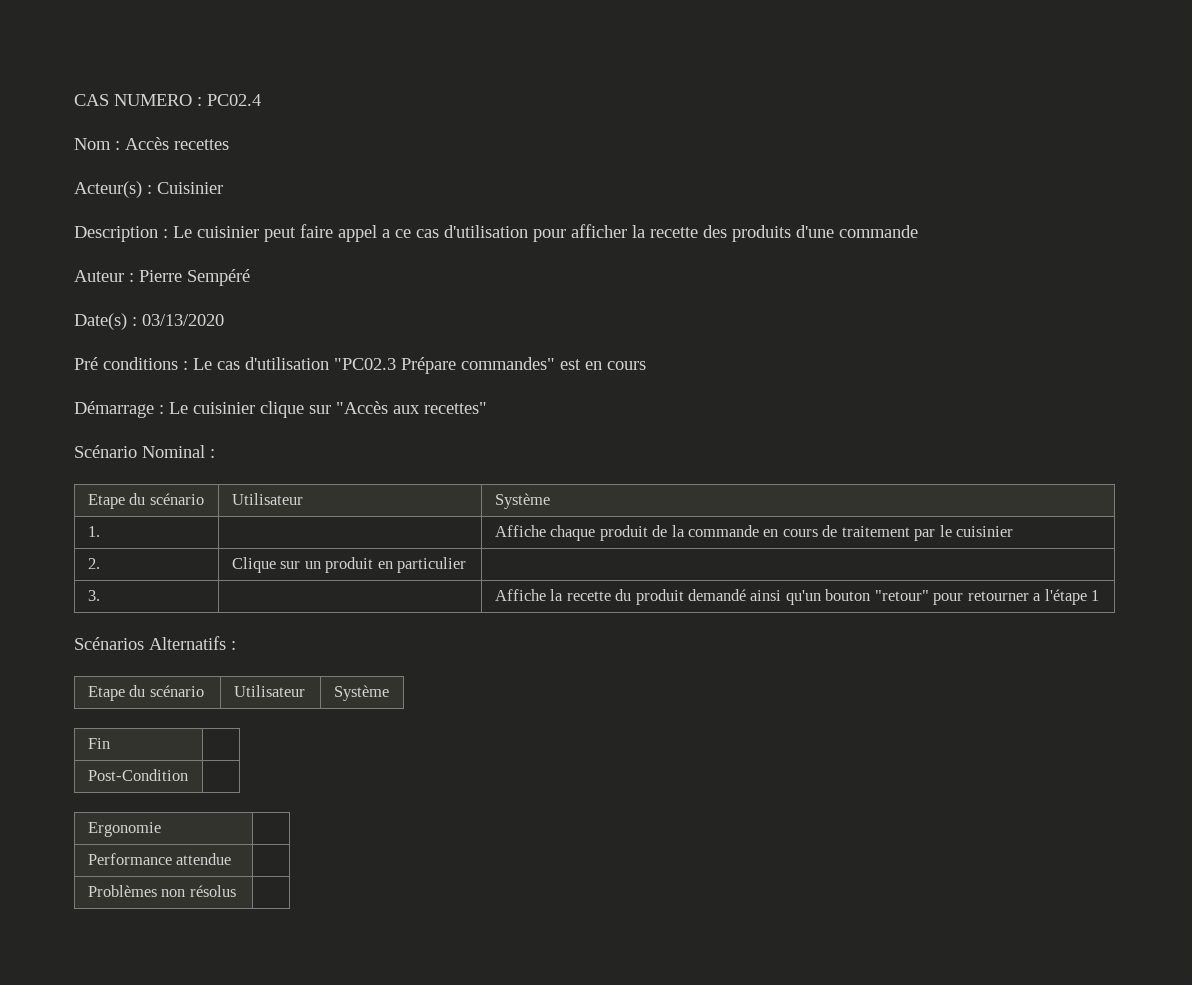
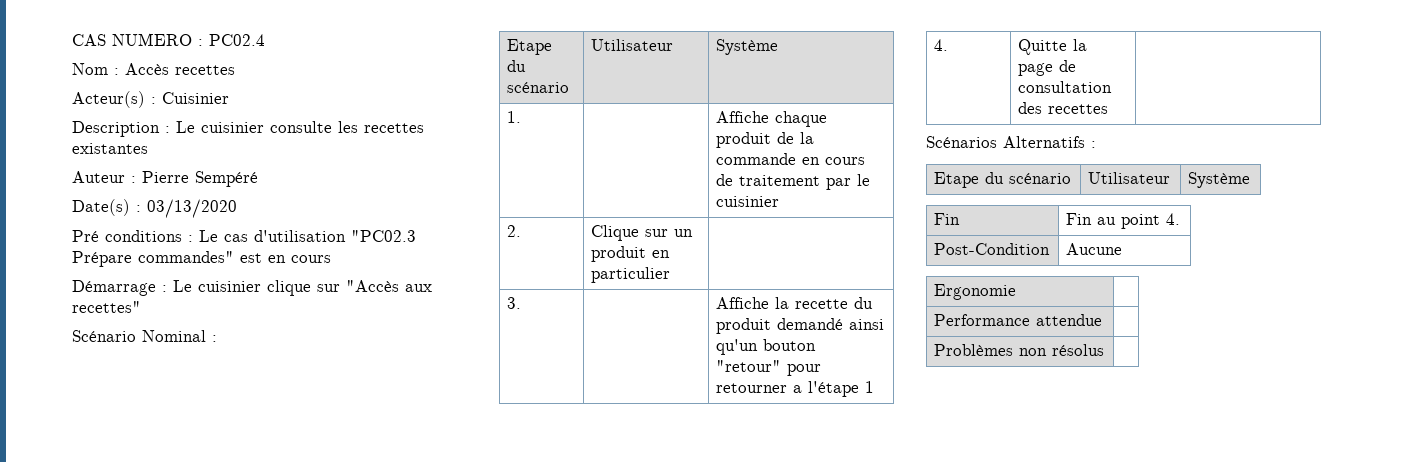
[264,224,918,242] peut faire appel a ce cas d'utilisation pour afficher la recette des produits d'une commande -> [270,121,424,133] [72,143,148,154] consulte les recettes existantes
(1100, 595) none -> [934,39,949,51] [1018,39,1088,55] [1018,60,1077,76] [1018,81,1113,93] [1018,102,1109,114] // 4. | Quitte la page de consultation des recettes |
(110, 743) none -> [1066,213,1181,229] Fin au point 4.
(188, 775) none -> [1066,243,1123,255] Aucune

